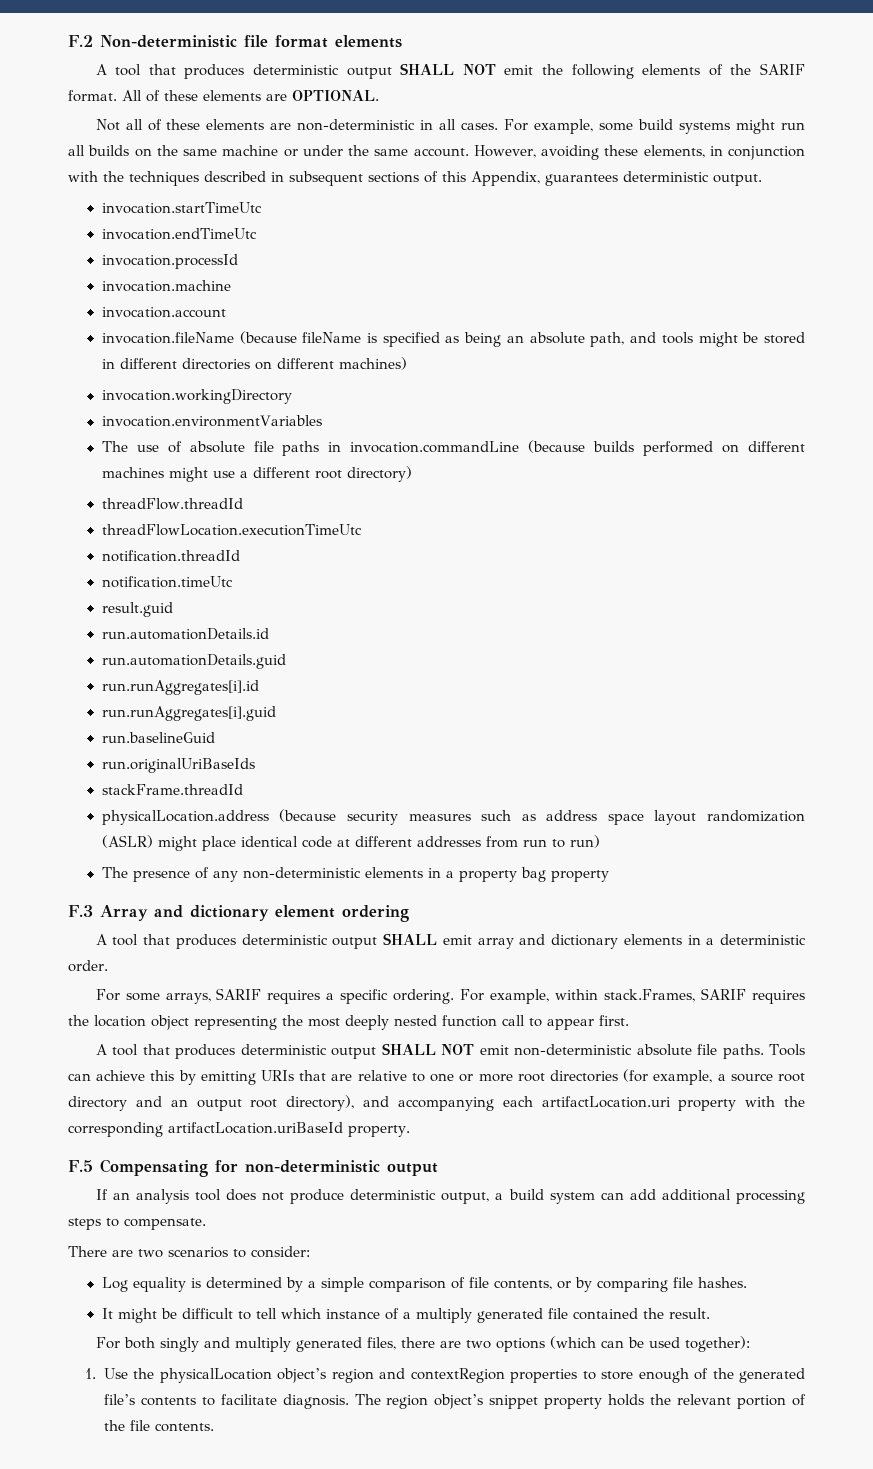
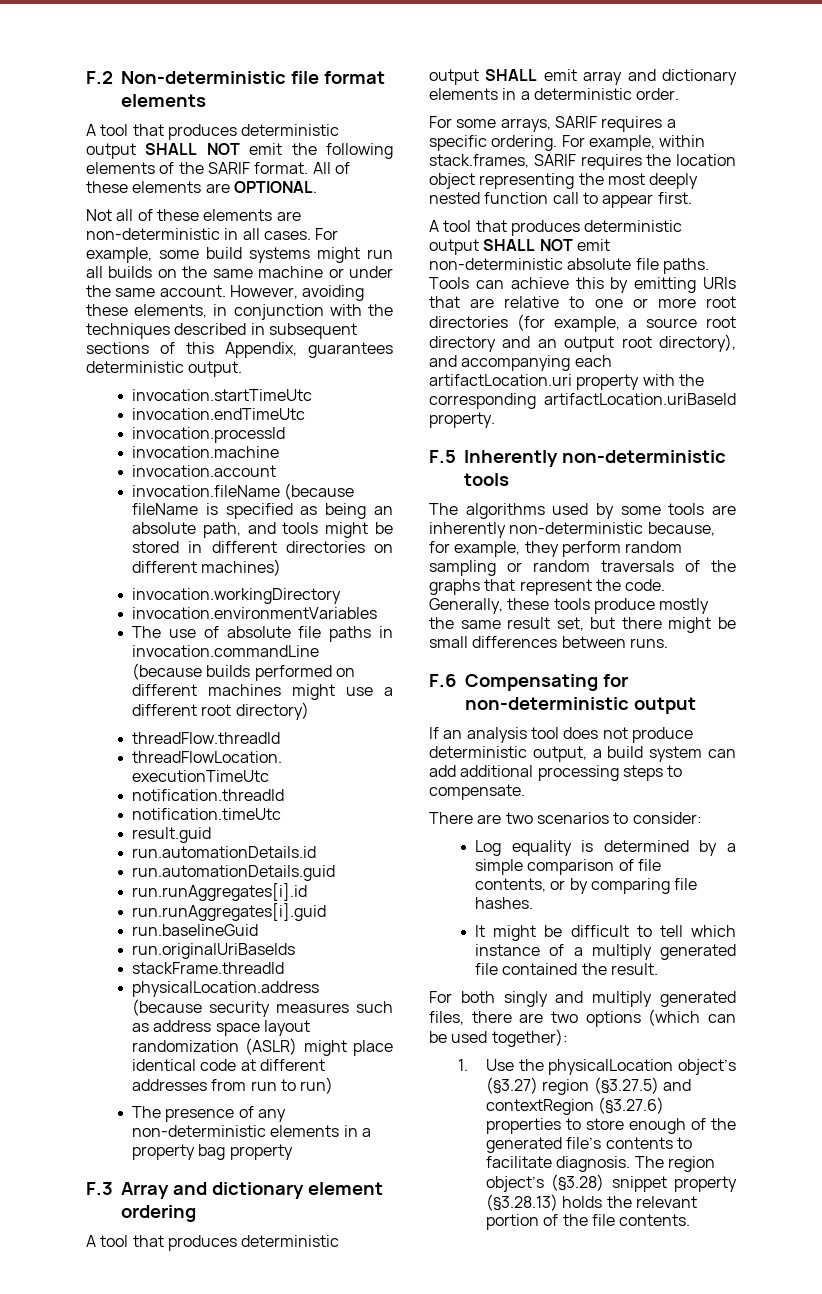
[604,989,696,1002] stack.Frames, -> [429,154,529,168] stack.frames,
(93, 1166) none -> [464,450,726,467] [464,473,509,486] [429,503,736,519] [429,522,715,538] [429,541,683,557] [429,560,736,576] [429,579,666,595] [429,598,710,614] [429,617,736,633] [429,636,668,648] [429,674,457,687] Inherently non-deterministic tools // The algorithms used by some tools are inherently non-deterministic because, for example, they perform random sampling or random traversals of the graphs that represent the code. Generally, these tools produce mostly the same result set, but there might be small differences between runs. // F.6
[331,1369,374,1383] region -> [486,1077,659,1095] (§3.27) region (§3.27.5)
(505, 1375) none -> [598,1097,665,1114] (§3.27.6)
(484, 1401) none -> [551,1174,605,1191] (§3.28)
(603, 1403) none -> [486,1194,559,1211] (§3.28.13)

